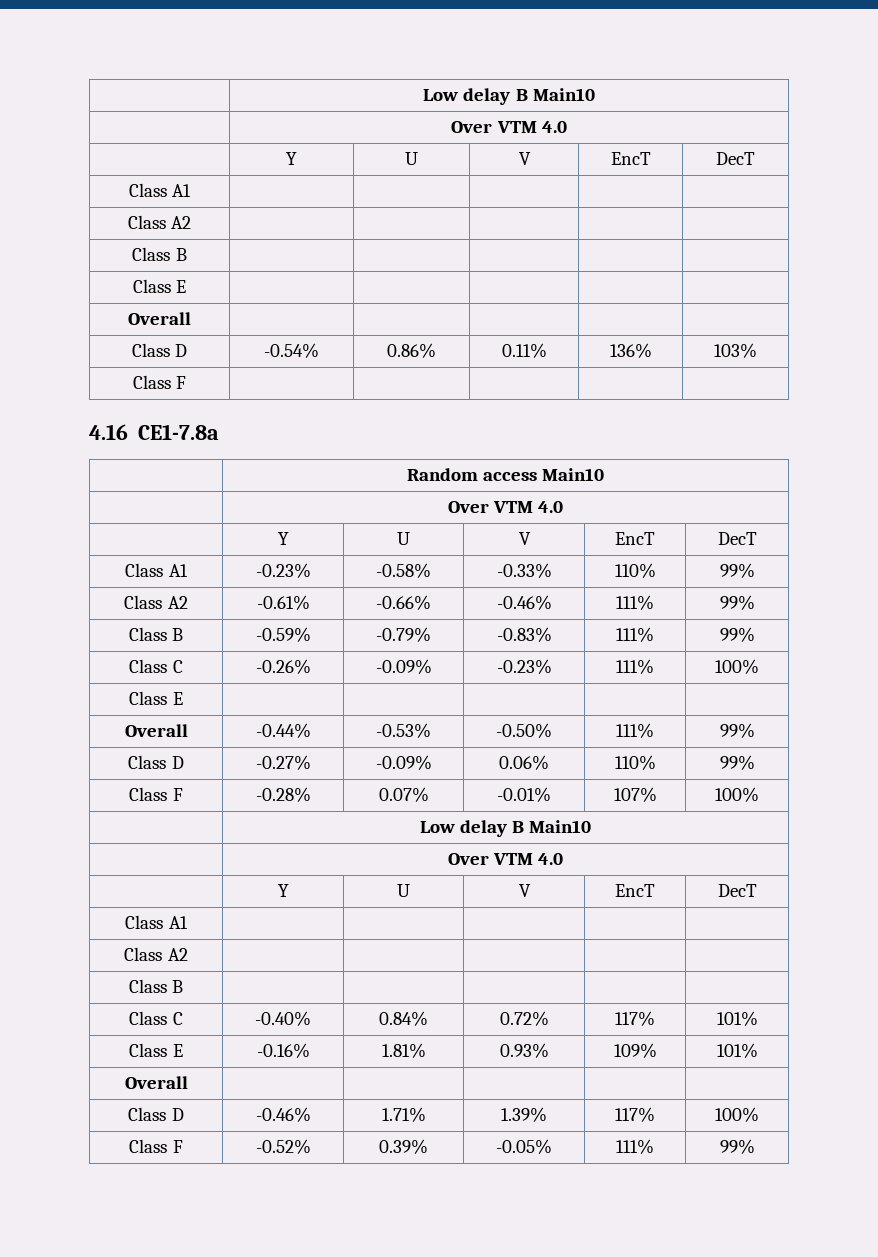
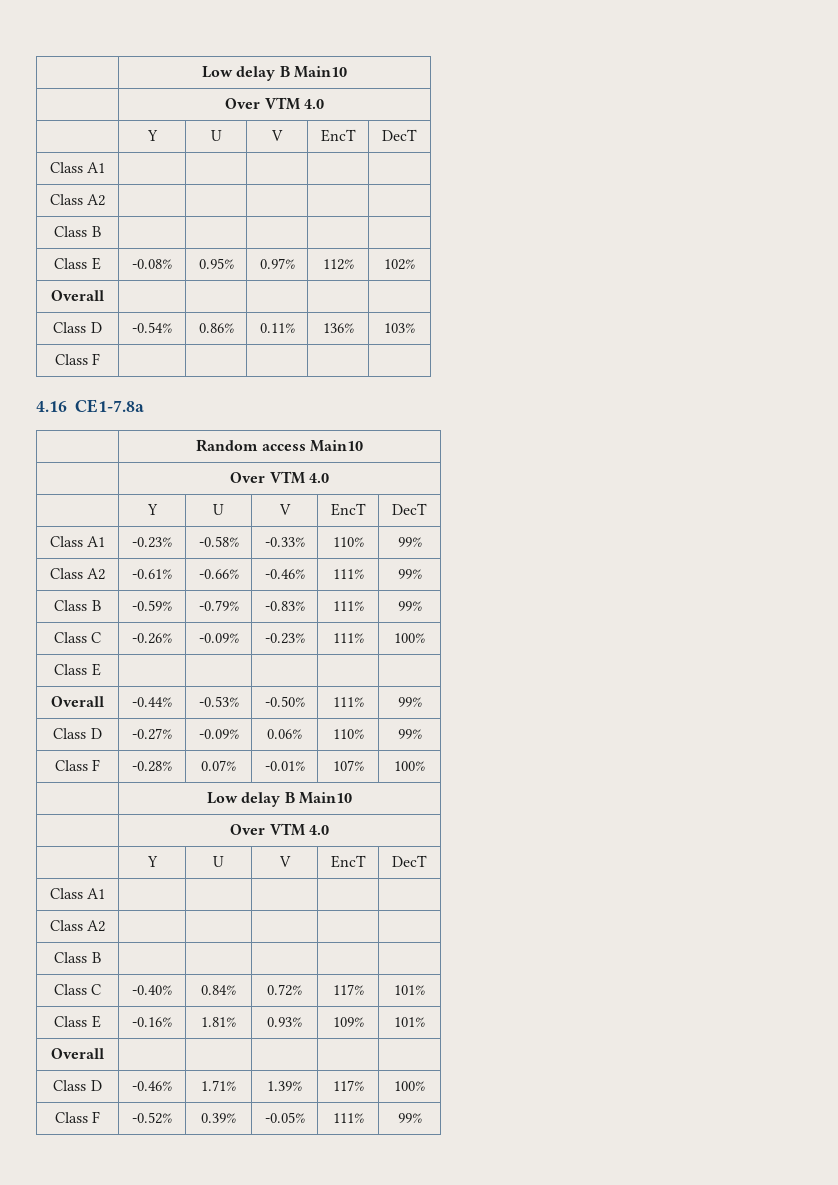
(187, 286) | | | | -> [132,259,172,269] [198,258,234,269] [259,258,295,269] [322,259,354,270] [384,259,415,270] -0.08% | 0.95% | 0.97% | 112% | 102%

